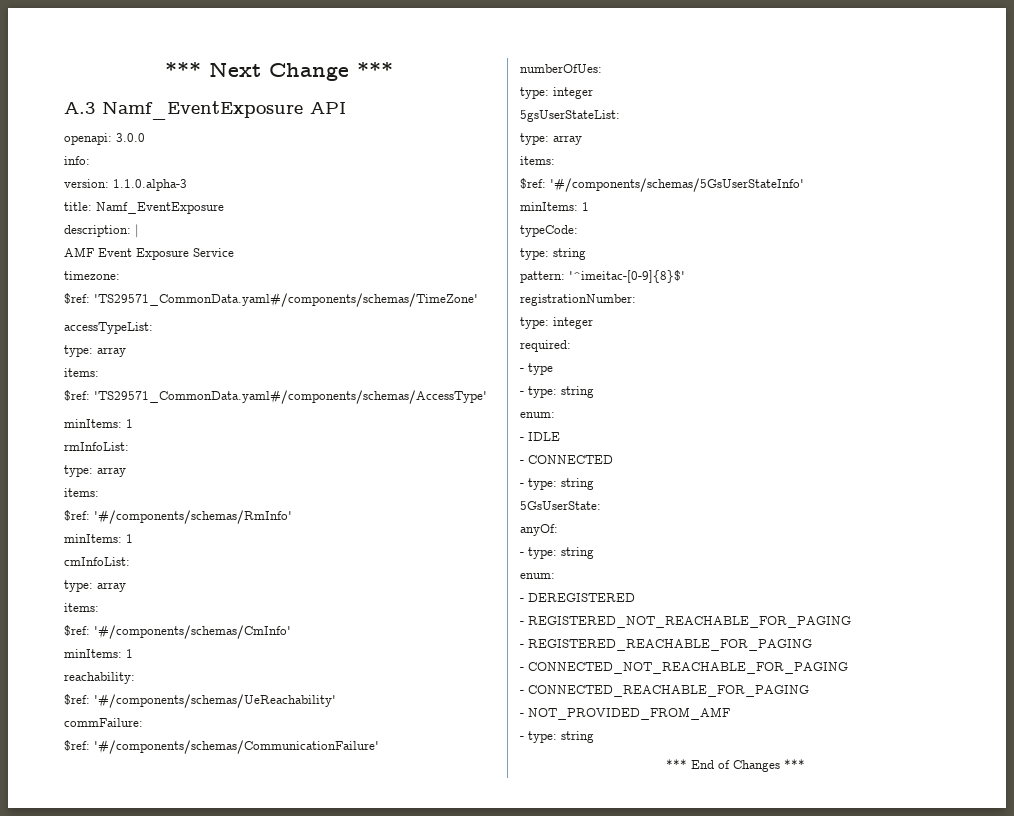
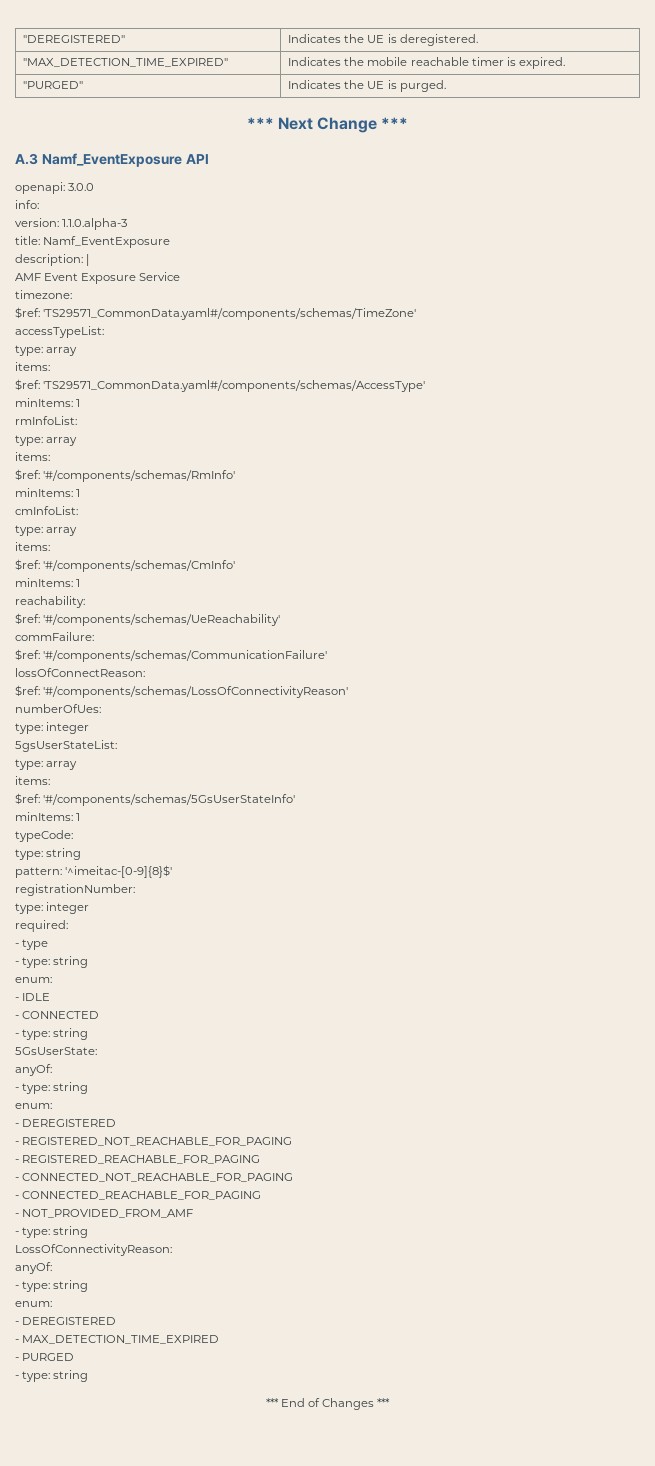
(165, 69) none -> [23,35,126,43] [288,34,478,46] [23,58,229,67] [288,57,565,69] [23,81,84,89] [288,80,446,92] "DEREGISTERED" | Indicates the UE is deregistered. // "MAX_DETECTION_TIME_EXPIRED" | Indicates the mobile reachable timer is expired. // "PURGED" | Indicates the UE is purged. //
(379, 747) none -> [15,668,145,677] [15,685,349,698] // lossOfConnectReason: // $ref: '#/components/schemas/LossOfConnectivityReason'
(594, 737) none -> [15,1244,172,1256] [15,1262,52,1274] [15,1280,89,1292] [15,1301,52,1307] [15,1317,117,1325] [15,1335,220,1344] [15,1353,75,1361] [15,1370,89,1382] // LossOfConnectivityReason: // anyOf: // - type: string // enum: // - DEREGISTERED // - MAX_DETECTION_TIME_EXPIRED // - PURGED // - type: string

